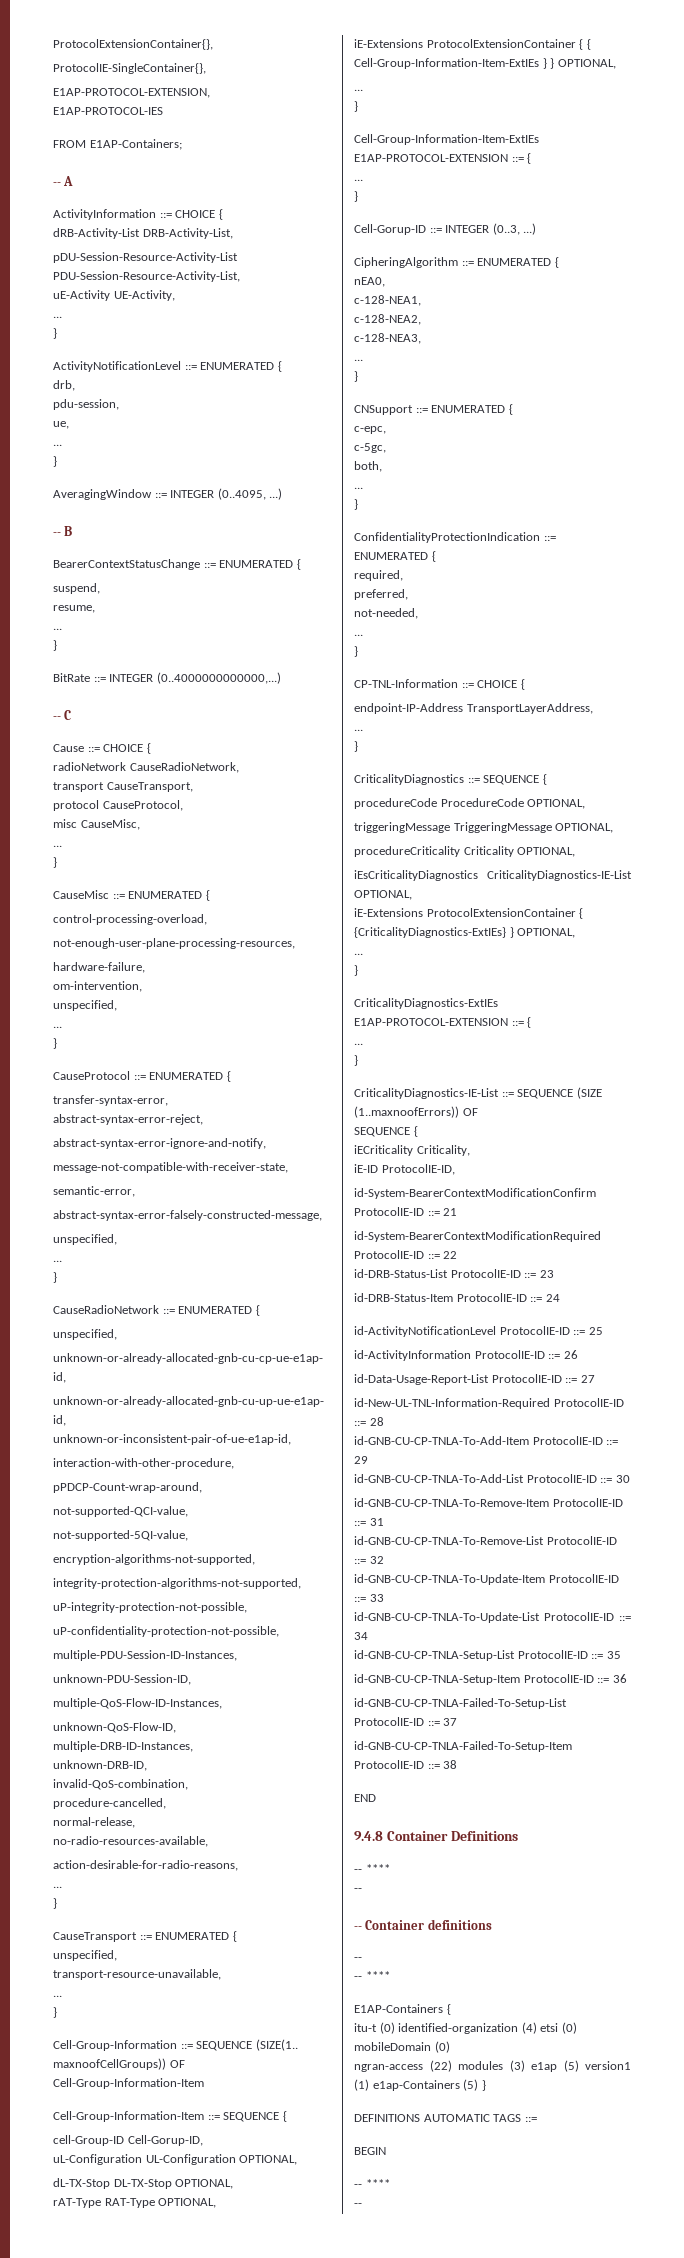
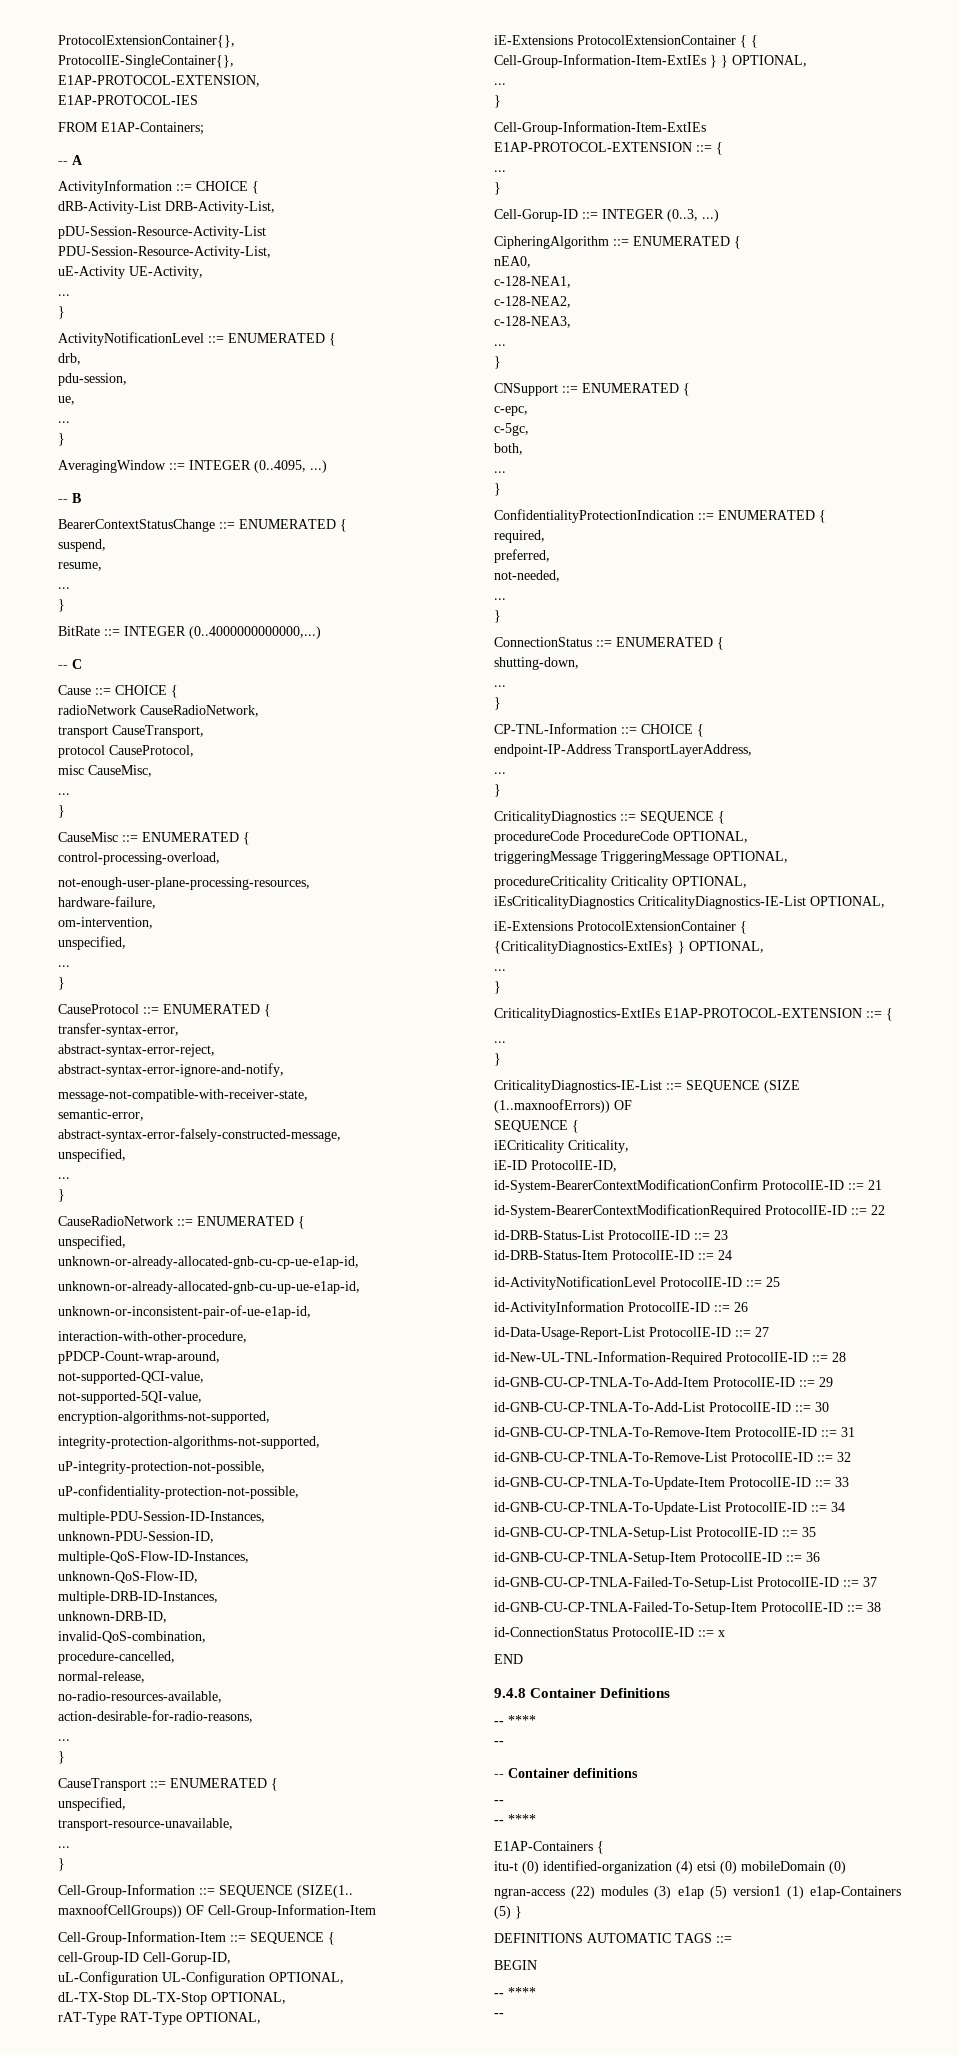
(358, 651) none -> [494,637,724,650] [494,657,579,670] [494,685,506,687] [494,697,501,710] // ConnectionStatus ::= ENUMERATED { // shutting-down, // ... // }
(458, 1764) none -> [494,1627,725,1637] // id-ConnectionStatus ProtocolIE-ID ::= x

